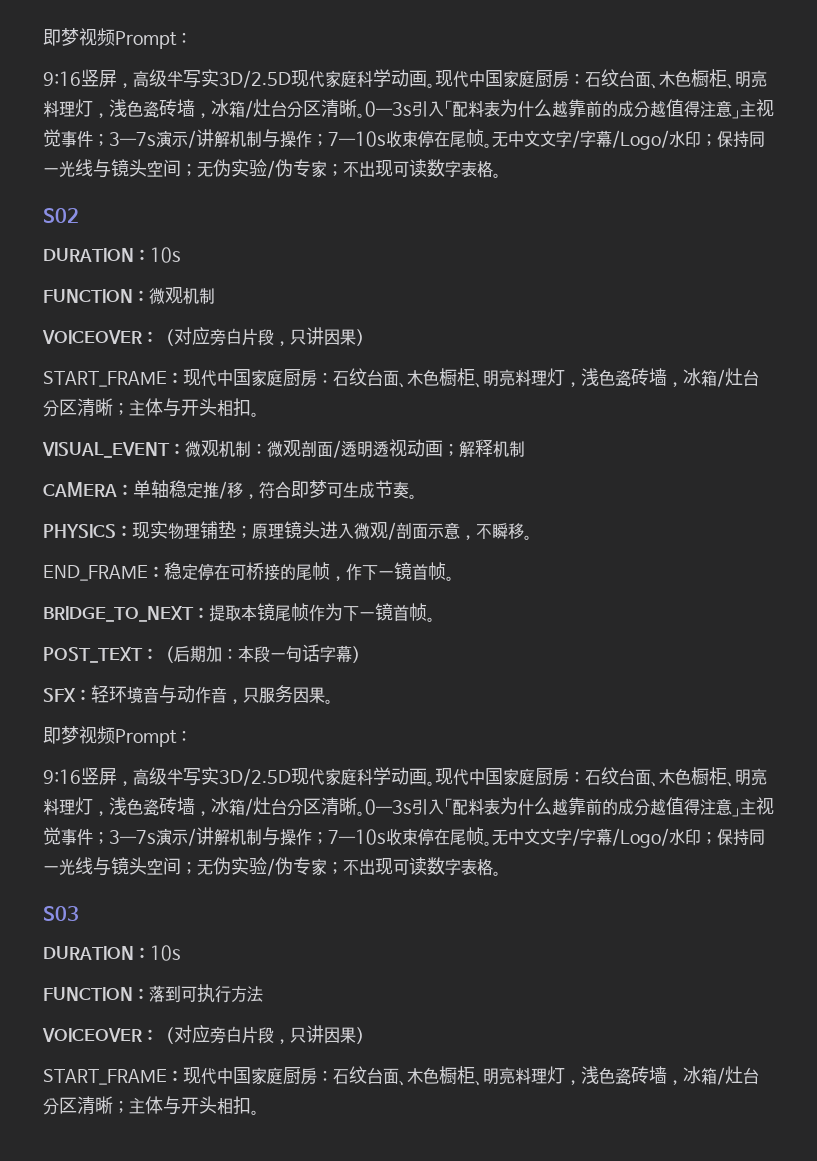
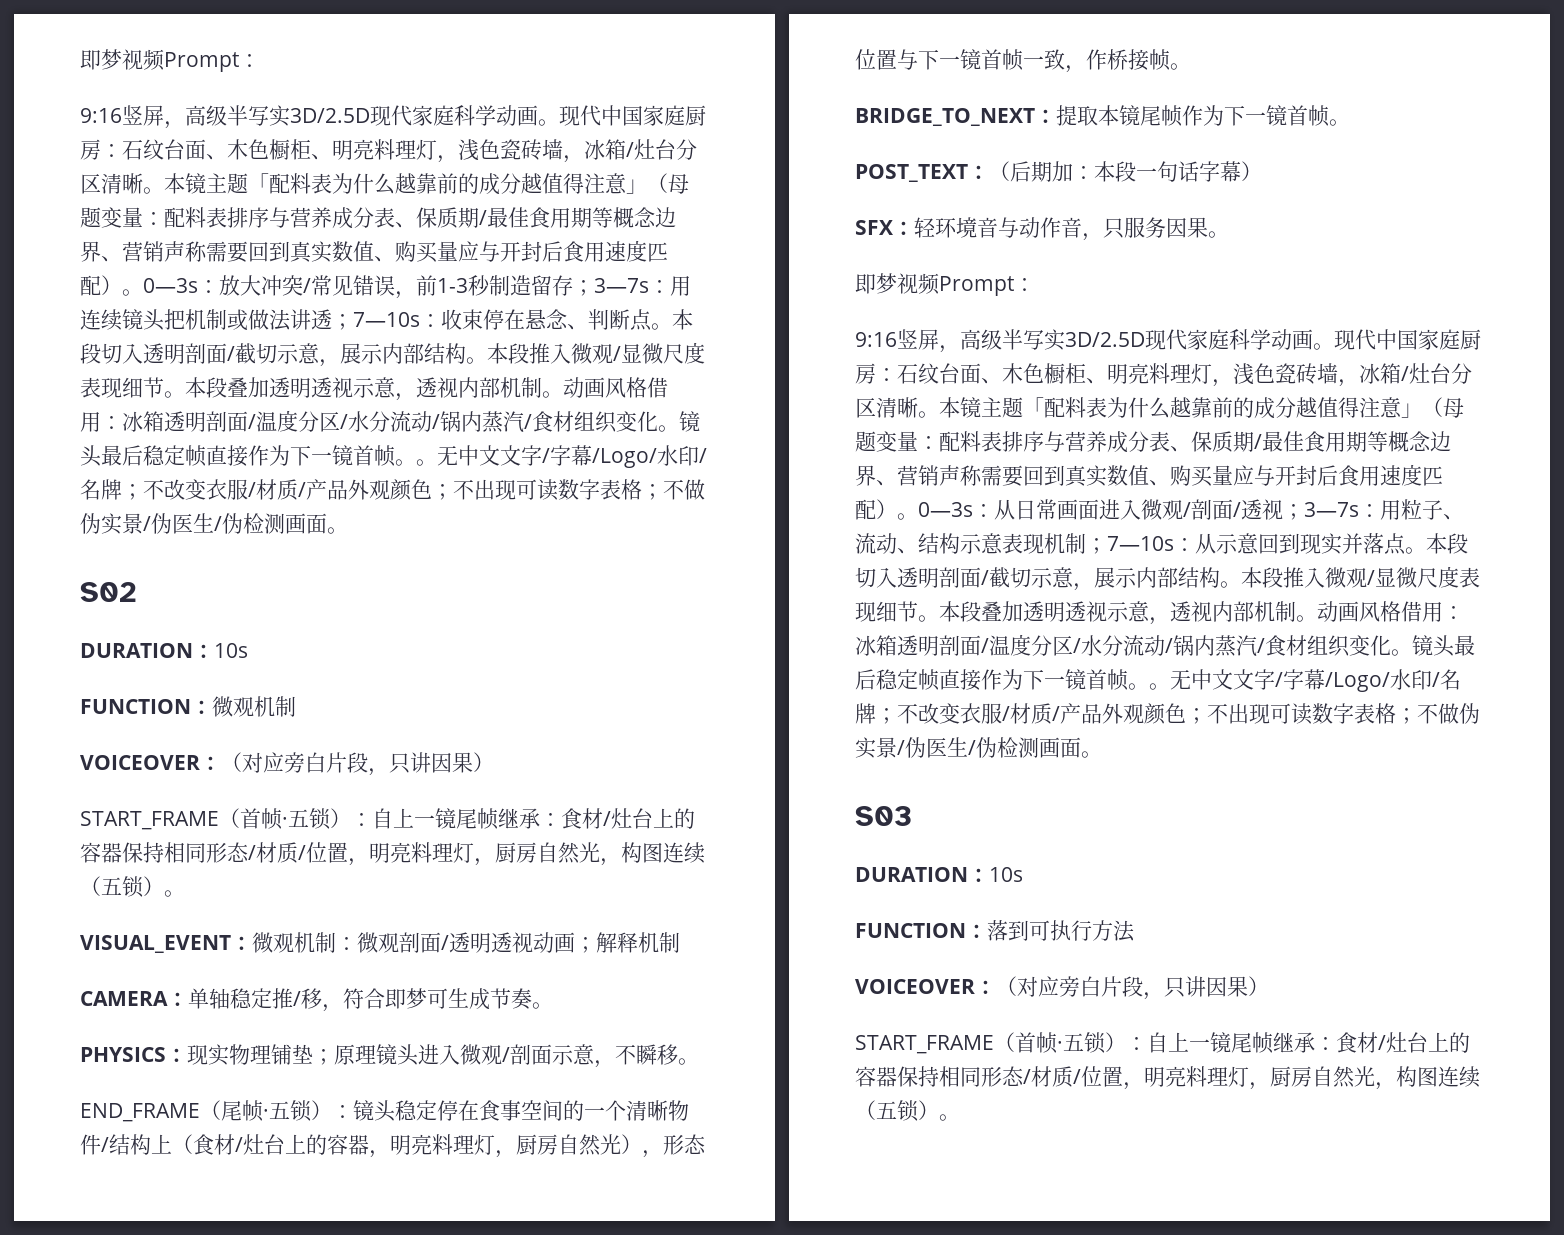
[365,101,444,117] 0—3s引入 -> [164,173,248,194] 本镜主题
[740,99,774,117] [43,129,765,150] [43,159,493,178] 主视觉事件；3—7s演示/讲解机制与操作；7—10s收束停在尾帧。无中文文字/字幕/Logo/水印；保持同一光线与镜头空间；无伪实验/伪专家；不出现可读数字表格 -> [647,173,689,194] [80,207,676,229] [80,240,668,263] [80,275,691,299] [80,309,693,331] [80,342,705,367] [80,377,668,401] [80,410,700,433] [80,445,707,468] [80,479,705,501] [80,513,327,535] （母题变量：配料表排序与营养成分表、保质期/最佳食用期等概念边界、营销声称需要回到真实数值、购买量应与开封后食用速度匹配）。0—3s：放大冲突/常见错误，前1-3秒制造留存；3—7s：用连续镜头把机制或做法讲透；7—10s：收束停在悬念、判断点。本段切入透明剖面/截切示意，展示内部结构。本段推入微观/显微尺度表现细节。本段叠加透明透视示意，透视内部机制。动画风格借用：冰箱透明剖面/温度分区/水分流动/锅内蒸汽/食材组织变化。镜头最后稳定帧直接作为下一镜首帧。。无中文文字/字幕/Logo/水印/名牌；不改变衣服/材质/产品外观颜色；不出现可读数字表格；不做伪实景/伪医生/伪检测画面
[166,368,759,388] [43,398,251,417] ：现代中国家庭厨房：石纹台面、木色橱柜、明亮料理灯，浅色瓷砖墙，冰箱/灶台分区清晰；主体与开头相扣 -> [218,808,695,830] [80,842,705,866] [80,876,164,898] （首帧·五锁）：自上一镜尾帧继承：食材/灶台上的容器保持相同形态/材质/位置，明亮料理灯，厨房自然光，构图连续（五锁）
[148,562,428,581] ：稳定停在可桥接的尾帧，作下一镜首 -> [200,1100,689,1122] [80,1134,706,1158] [855,49,1149,73] （尾帧·五锁）：镜头稳定停在食事空间的一个清晰物件/结构上（食材/灶台上的容器，明亮料理灯，厨房自然光），形态位置与下一镜首帧一致，作桥接
[365,799,444,815] 0—3s引入 -> [939,397,1023,418] 本镜主题
[740,797,774,815] [43,827,765,848] [43,857,493,876] 主视觉事件；3—7s演示/讲解机制与操作；7—10s收束停在尾帧。无中文文字/字幕/Logo/水印；保持同一光线与镜头空间；无伪实验/伪专家；不出现可读数字表格 -> [1422,397,1464,418] [855,431,1451,453] [855,464,1443,487] [855,499,1464,520] [855,533,1468,555] [855,566,1480,591] [855,601,1464,625] [855,634,1475,657] [855,669,1461,692] [855,703,1480,725] [855,737,1081,759] （母题变量：配料表排序与营养成分表、保质期/最佳食用期等概念边界、营销声称需要回到真实数值、购买量应与开封后食用速度匹配）。0—3s：从日常画面进入微观/剖面/透视；3—7s：用粒子、流动、结构示意表现机制；7—10s：从示意回到现实并落点。本段切入透明剖面/截切示意，展示内部结构。本段推入微观/显微尺度表现细节。本段叠加透明透视示意，透视内部机制。动画风格借用：冰箱透明剖面/温度分区/水分流动/锅内蒸汽/食材组织变化。镜头最后稳定帧直接作为下一镜首帧。。无中文文字/字幕/Logo/水印/名牌；不改变衣服/材质/产品外观颜色；不出现可读数字表格；不做伪实景/伪医生/伪检测画面
[166,1066,759,1086] [43,1096,251,1115] ：现代中国家庭厨房：石纹台面、木色橱柜、明亮料理灯，浅色瓷砖墙，冰箱/灶台分区清晰；主体与开头相扣 -> [993,1032,1470,1054] [855,1066,1480,1090] [855,1100,939,1122] （首帧·五锁）：自上一镜尾帧继承：食材/灶台上的容器保持相同形态/材质/位置，明亮料理灯，厨房自然光，构图连续（五锁）

